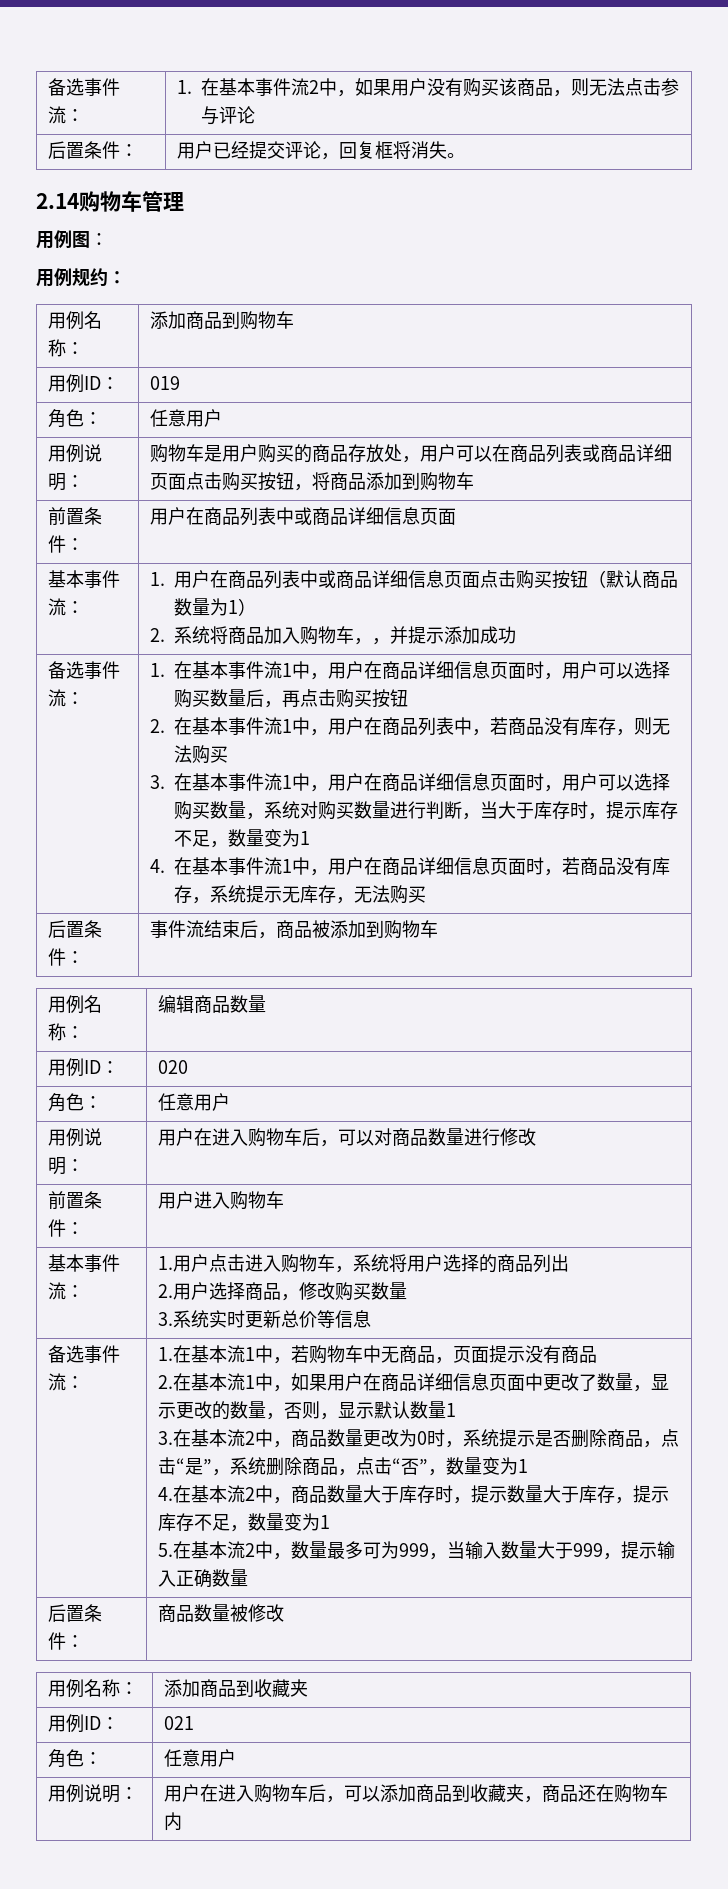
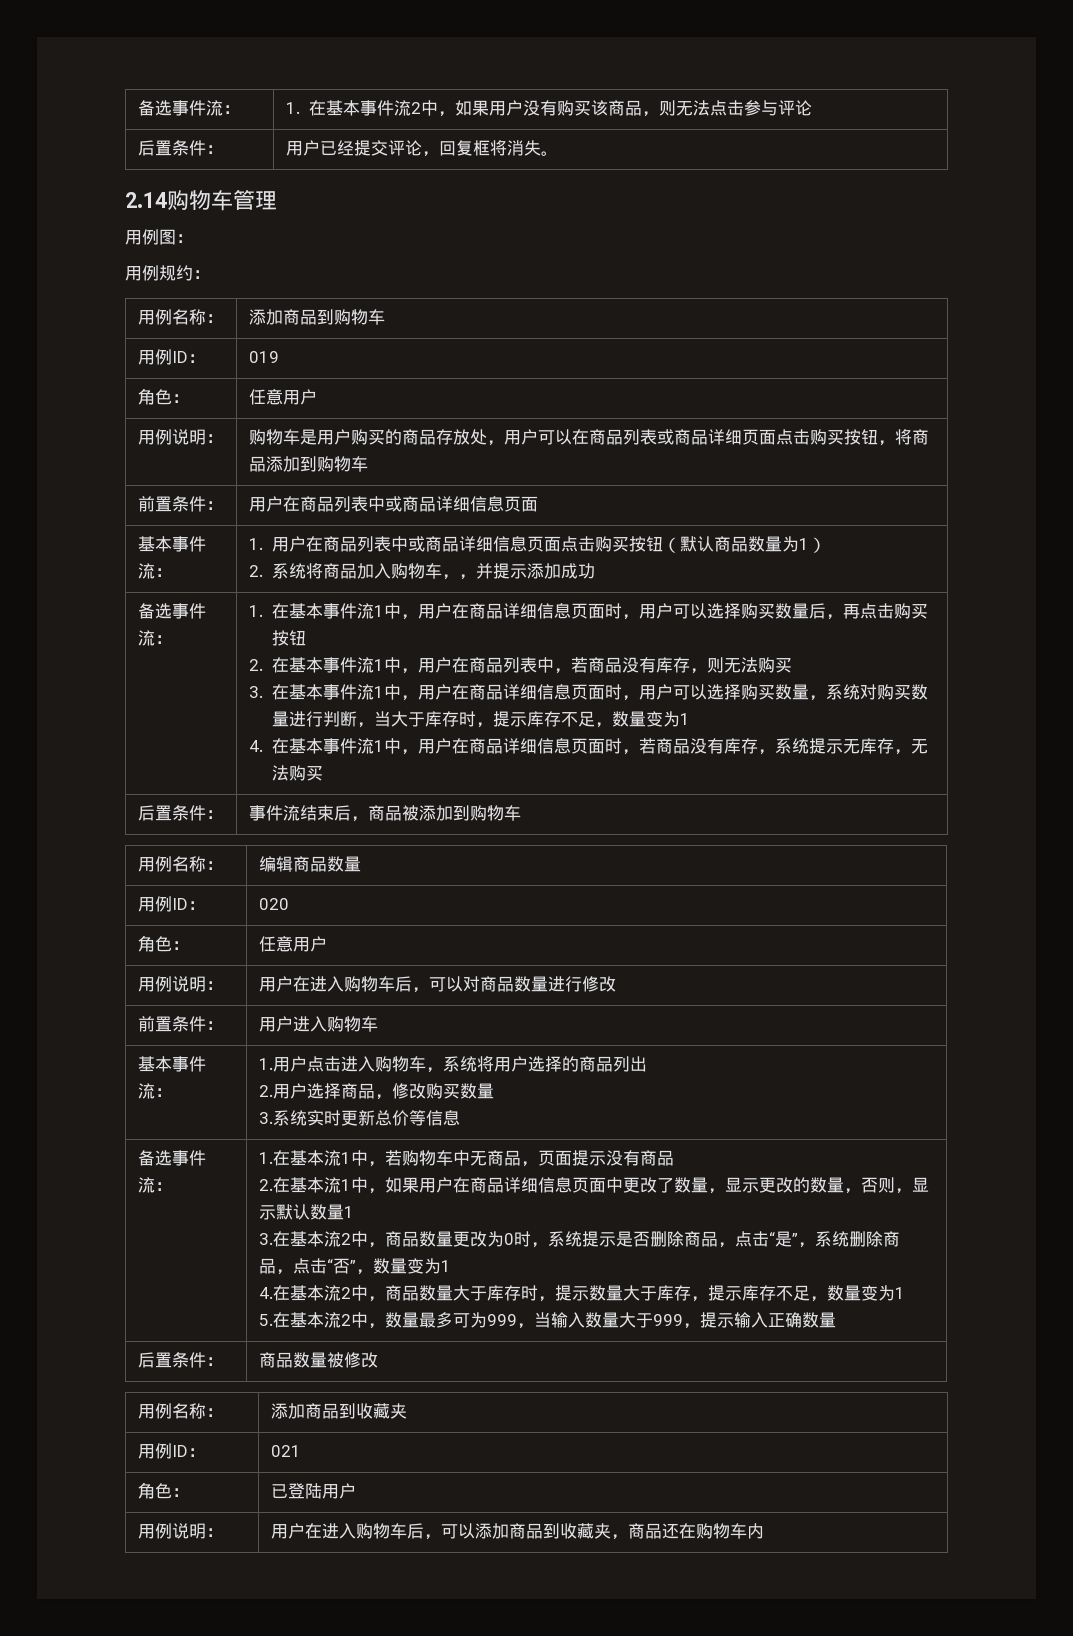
[164,1749,201,1767] 任意 -> [271,1483,323,1499] 已登陆

